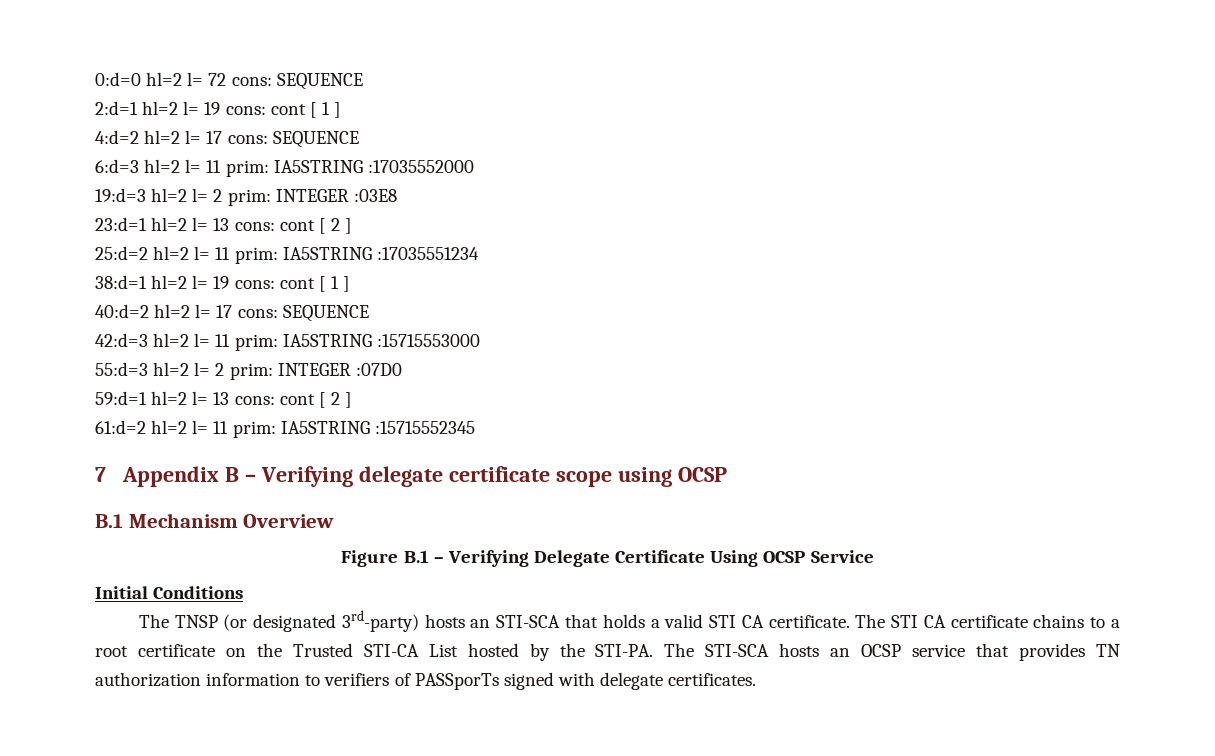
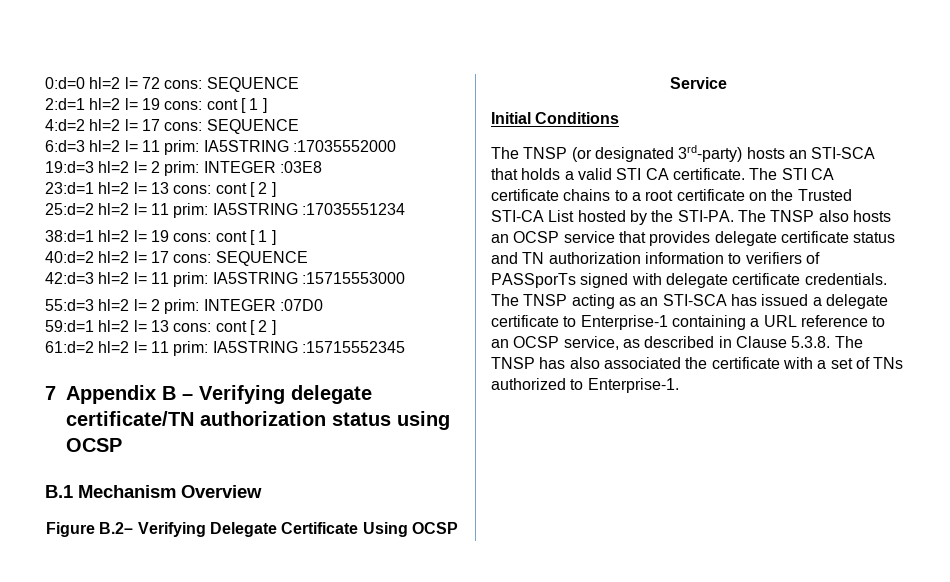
[448,466,612,487] certificate scope -> [66,411,392,426] certificate/TN authorization status
[403,550,444,563] B.1 – -> [99,522,134,534] B.2–
[705,644,770,657] STI-SCA -> [770,210,849,222] TNSP also
(1086, 652) none -> [714,231,896,246] [491,252,518,264] delegate certificate status and
[668,673,757,686] certificates. -> [732,273,887,285] [491,294,888,309] [491,315,886,330] [491,336,863,350] [491,357,904,369] [491,378,679,393] certificate credentials. The TNSP acting as an STI-SCA has issued a delegate certificate to Enterprise-1 containing a URL reference to an OCSP service, as described in Clause 5.3.8. The TNSP has also associated the certificate with a set of TNs authorized to Enterprise-1.

